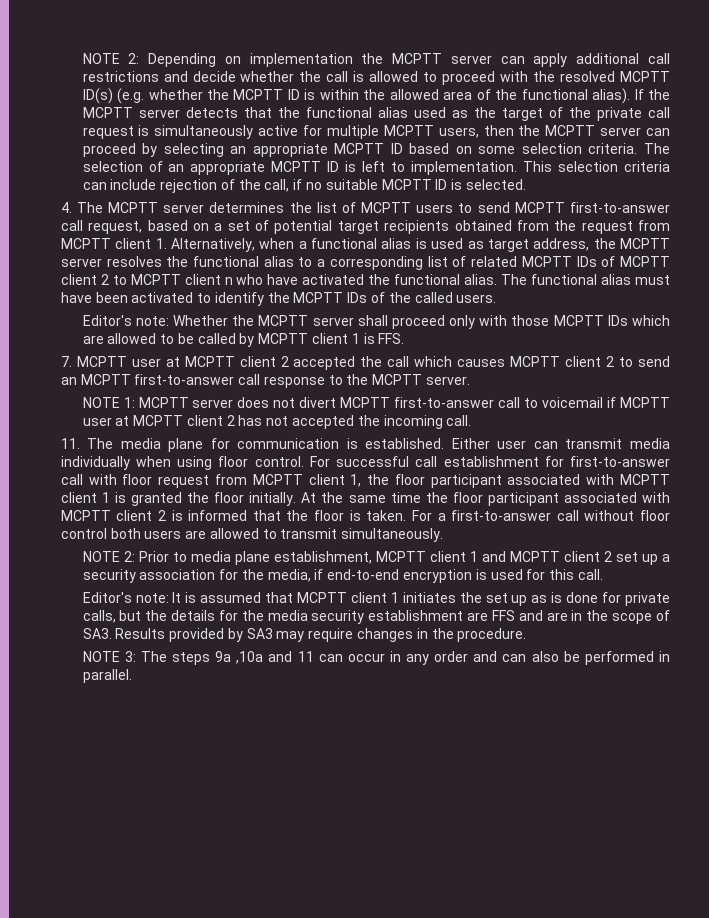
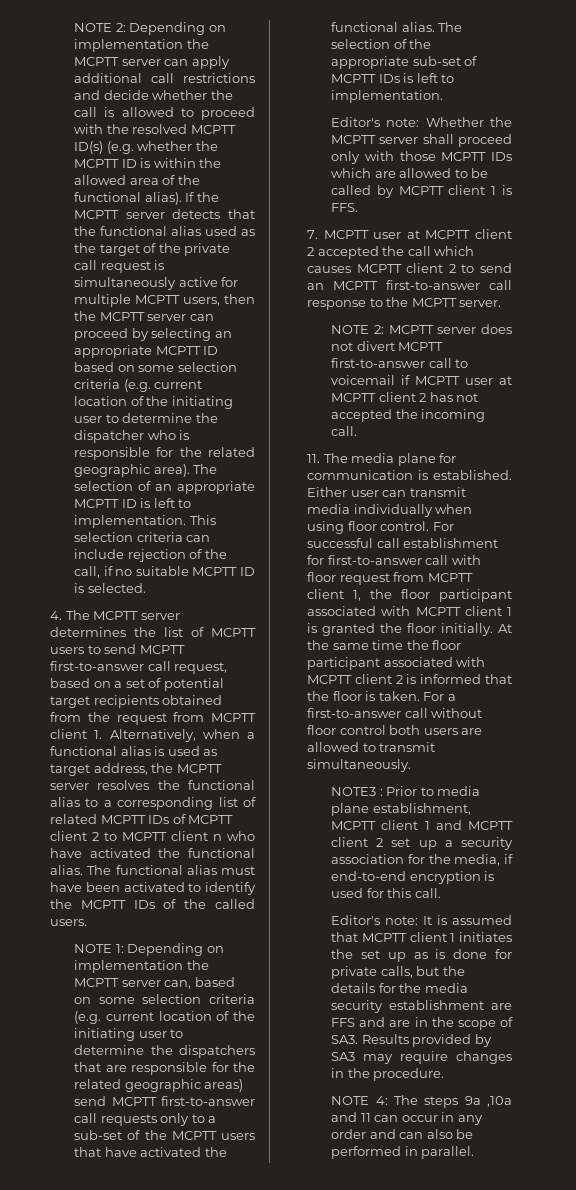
[588,143,638,154] criteria. -> [74,379,203,392] [74,396,233,409] [74,413,218,423] [74,430,190,443] [74,447,255,460] [74,464,190,477] criteria (e.g. current location of the initiating user to determine the dispatcher who is responsible for the related geographic area).
(497, 298) none -> [74,943,224,956] [74,960,209,973] [74,977,235,989] [74,994,255,1004] [74,1011,255,1024] [74,1028,184,1041] [74,1045,255,1058] [74,1062,255,1075] [74,1079,244,1092] [74,1096,255,1106] [74,1113,217,1126] [74,1130,255,1140] [74,1147,227,1157] [331,22,463,32] [331,39,432,49] [331,56,478,69] [331,73,455,83] [331,90,444,103] // NOTE 1: Depending on implementation the MCPTT server can, based on some selection criteria (e.g. current location of the initiating user to determine the dispatchers that are responsible for the related geographic areas) send MCPTT first-to-answer call requests only to a sub-set of the MCPTT users that have activated the functional alias. The selection of the appropriate sub-set of MCPTT IDs is left to implementation.
[123,397,135,408] 1: -> [373,325,384,334] 2:
[82,551,135,562] NOTE 2: -> [331,787,383,796] NOTE3 :
[124,651,136,662] 3: -> [375,1096,388,1105] 4:

